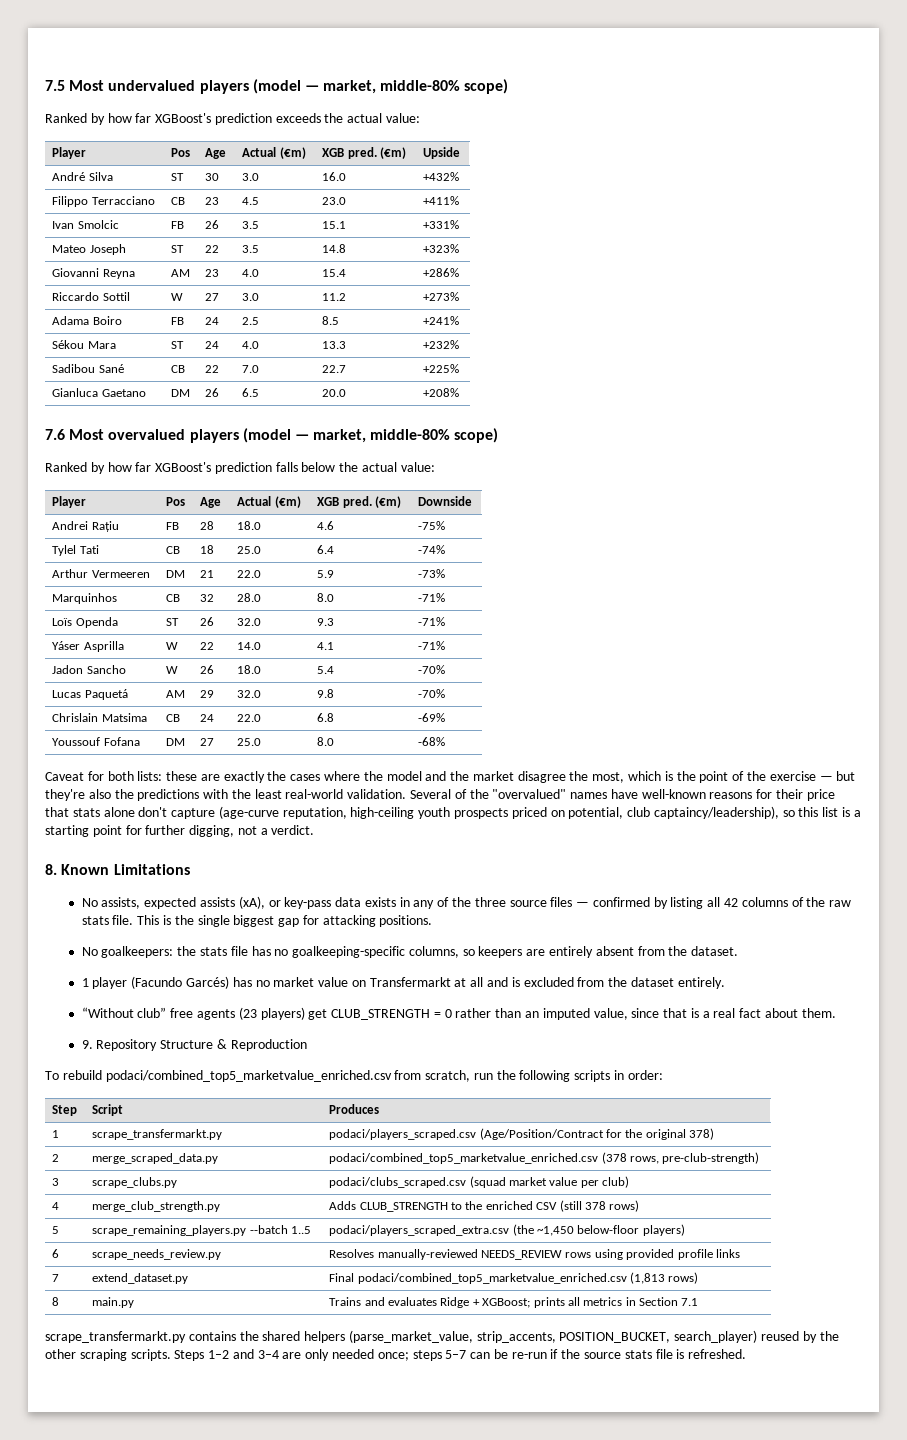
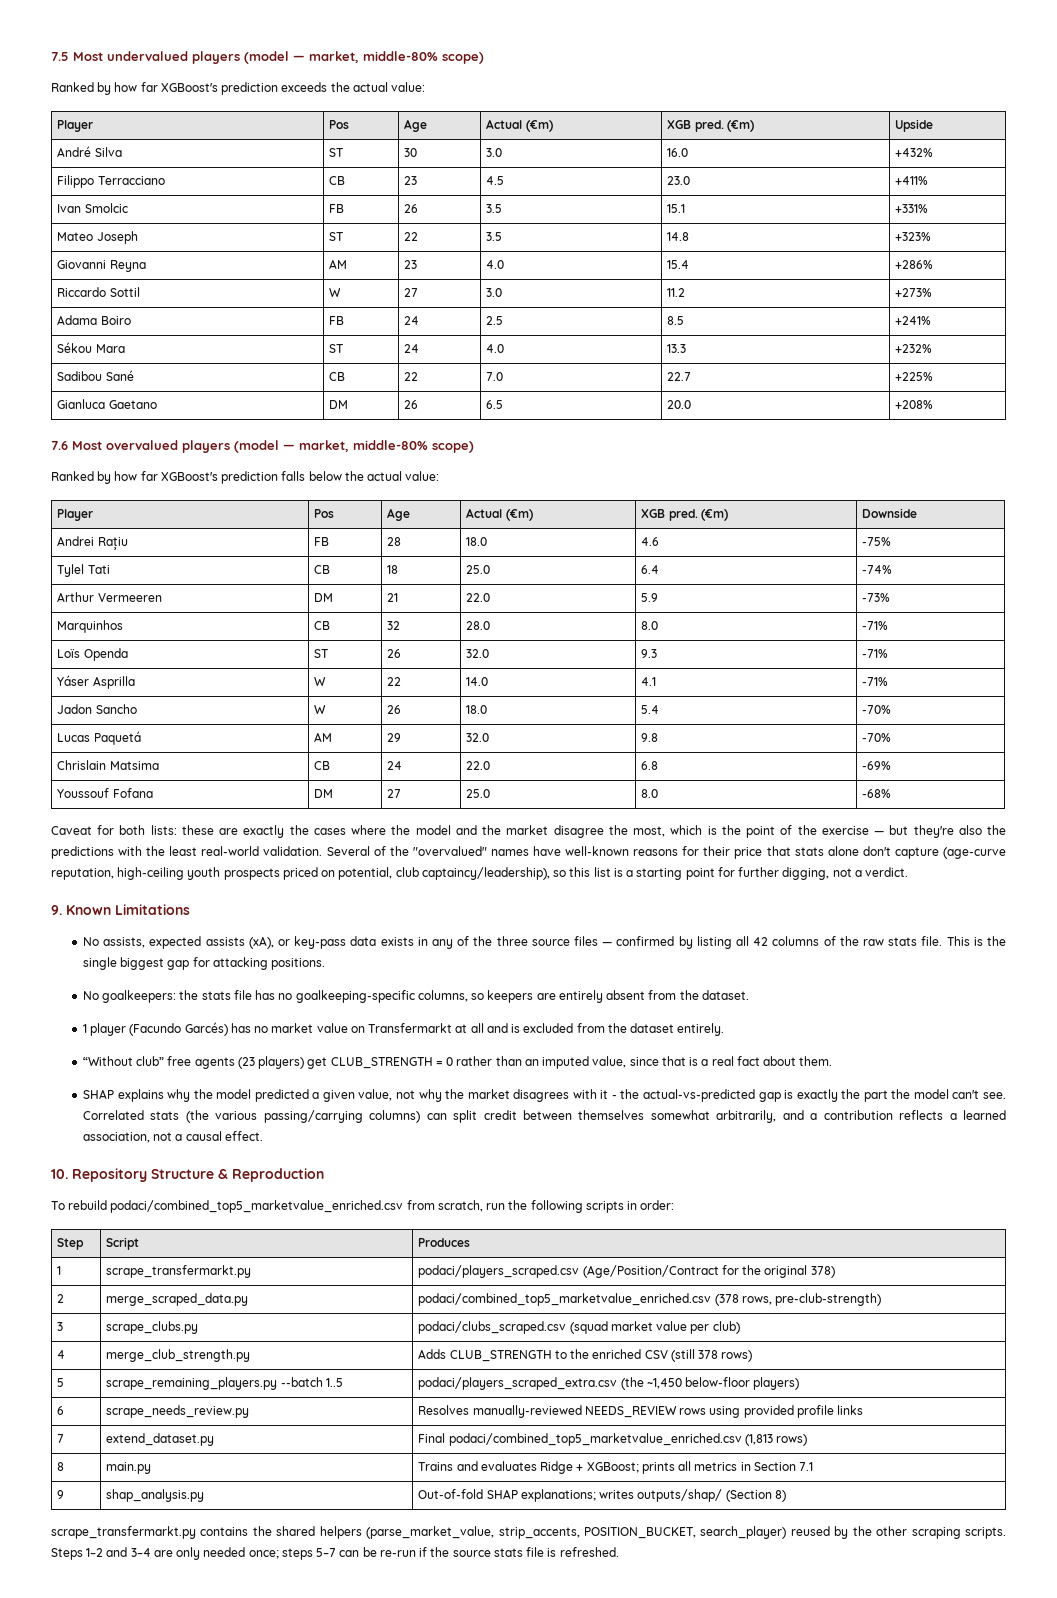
[45,864,57,875] 8. -> [51,905,62,915] 9.
[81,1040,93,1049] 9. -> [82,1089,1007,1102] [82,1110,1007,1123] [82,1131,263,1143] [51,1169,68,1179] SHAP explains why the model predicted a given value, not why the market disagrees with it - the actual-vs-predicted gap is exactly the part the model can't see. Correlated stats (the various passing/carrying columns) can split credit between themselves somewhat arbitrarily, and a contribution reflects a learned association, not a causal effect. // 10.
(699, 1302) none -> [57,1490,65,1499] [106,1489,205,1502] [418,1489,786,1502] // 9 | shap_analysis.py | Out-of-fold SHAP explanations; writes outputs/shap/ (Section 8)

